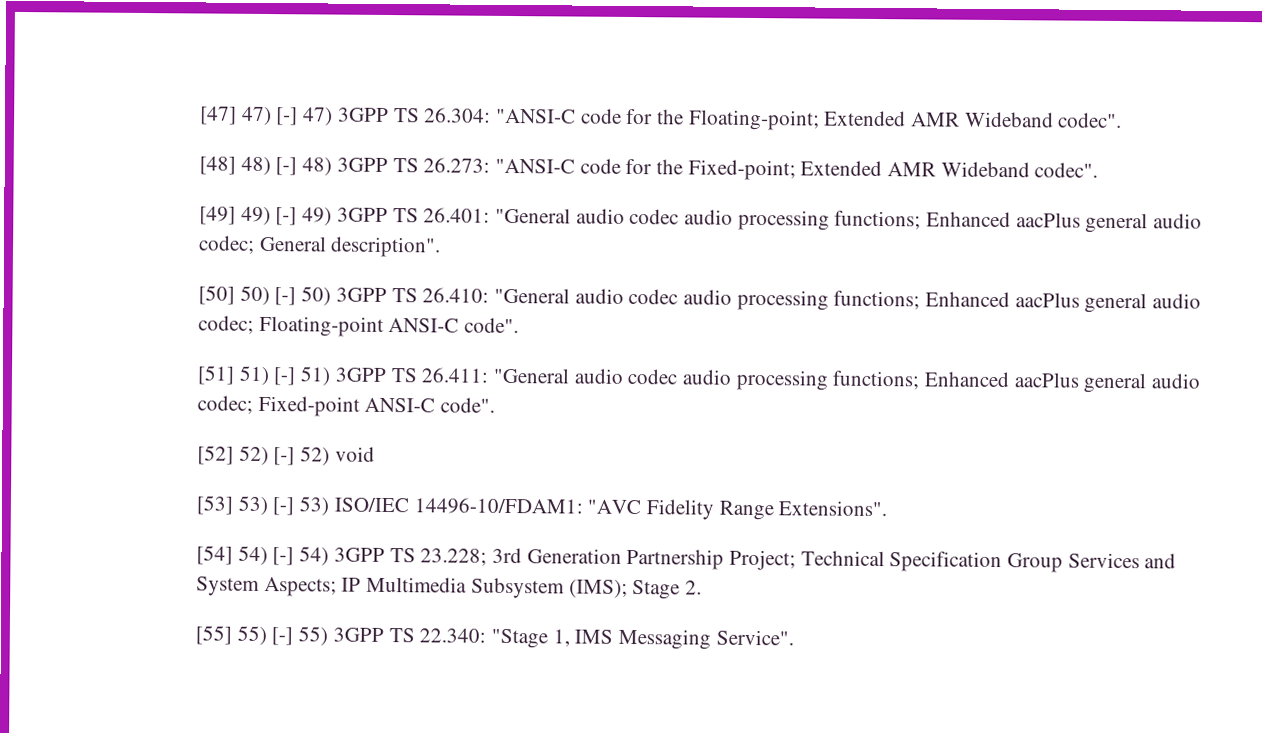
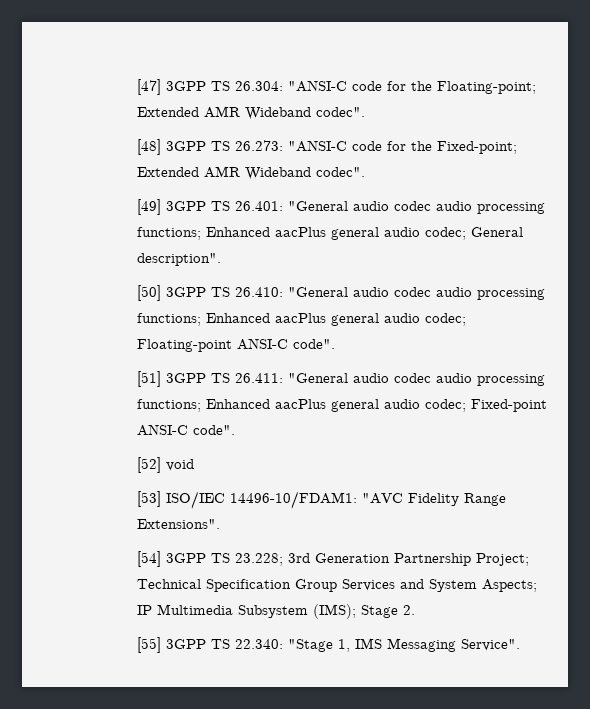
[241,106,334,126] 47) [-] 47) -> (161, 87) none
[240,156,333,176] 48) [-] 48) -> (161, 147) none
[240,206,333,226] 49) [-] 49) -> (161, 207) none
[239,285,332,306] 50) [-] 50) -> (161, 293) none
[238,365,332,386] 51) [-] 51) -> (161, 379) none
[238,445,331,466] 52) [-] 52) -> (161, 465) none
[237,495,330,516] 53) [-] 53) -> (161, 499) none
[237,545,330,566] 54) [-] 54) -> (161, 559) none
[236,625,329,646] 55) [-] 55) -> (161, 645) none

